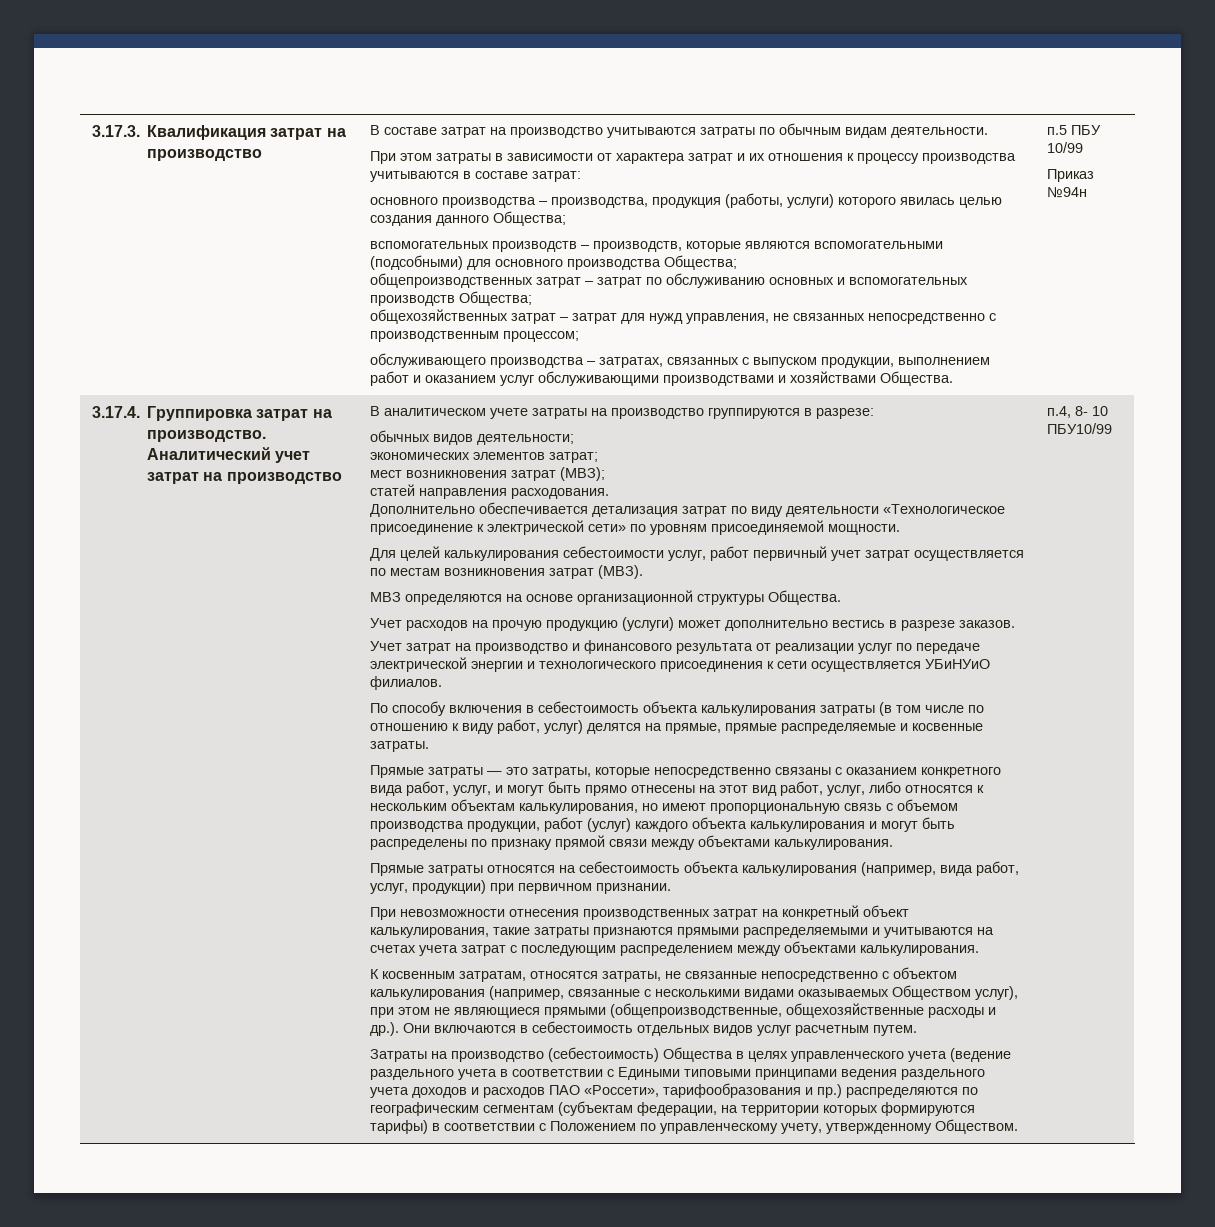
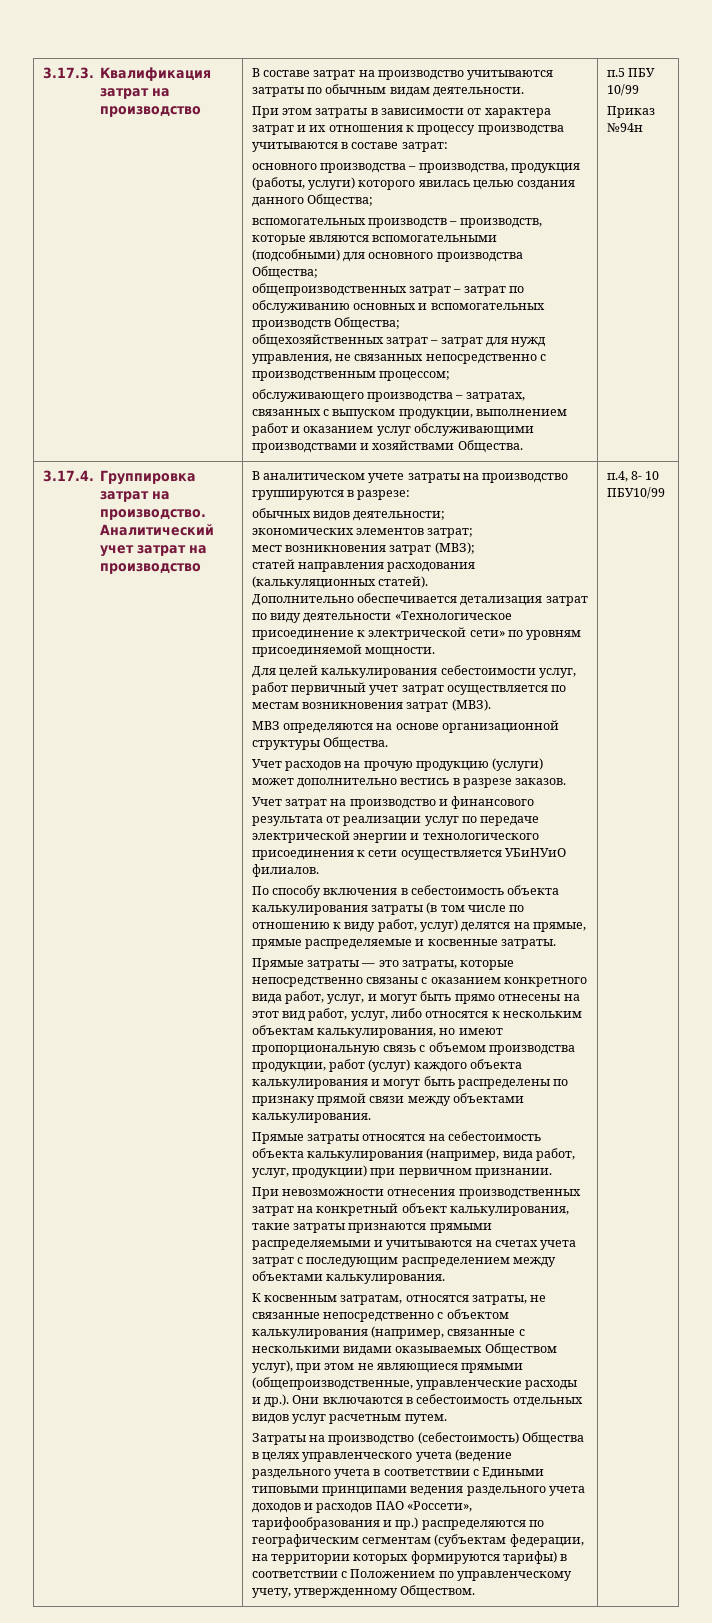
[510,488,609,499] расходования. -> [387,562,476,572] [251,576,428,589] расходования (калькуляционных статей).
[785,1003,924,1018] общехозяйственные -> [415,1380,522,1390] управленческие

